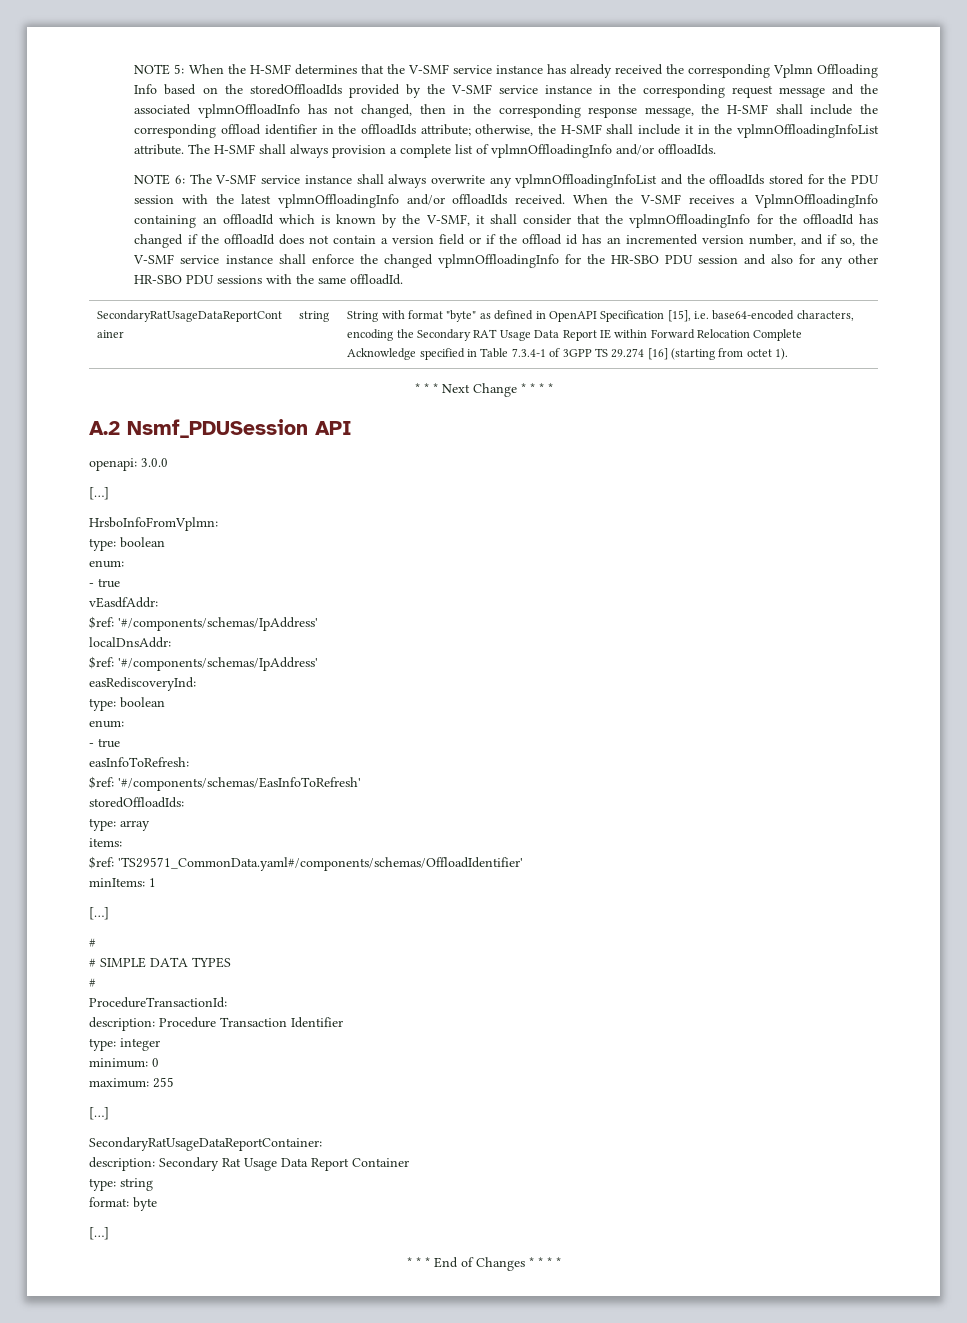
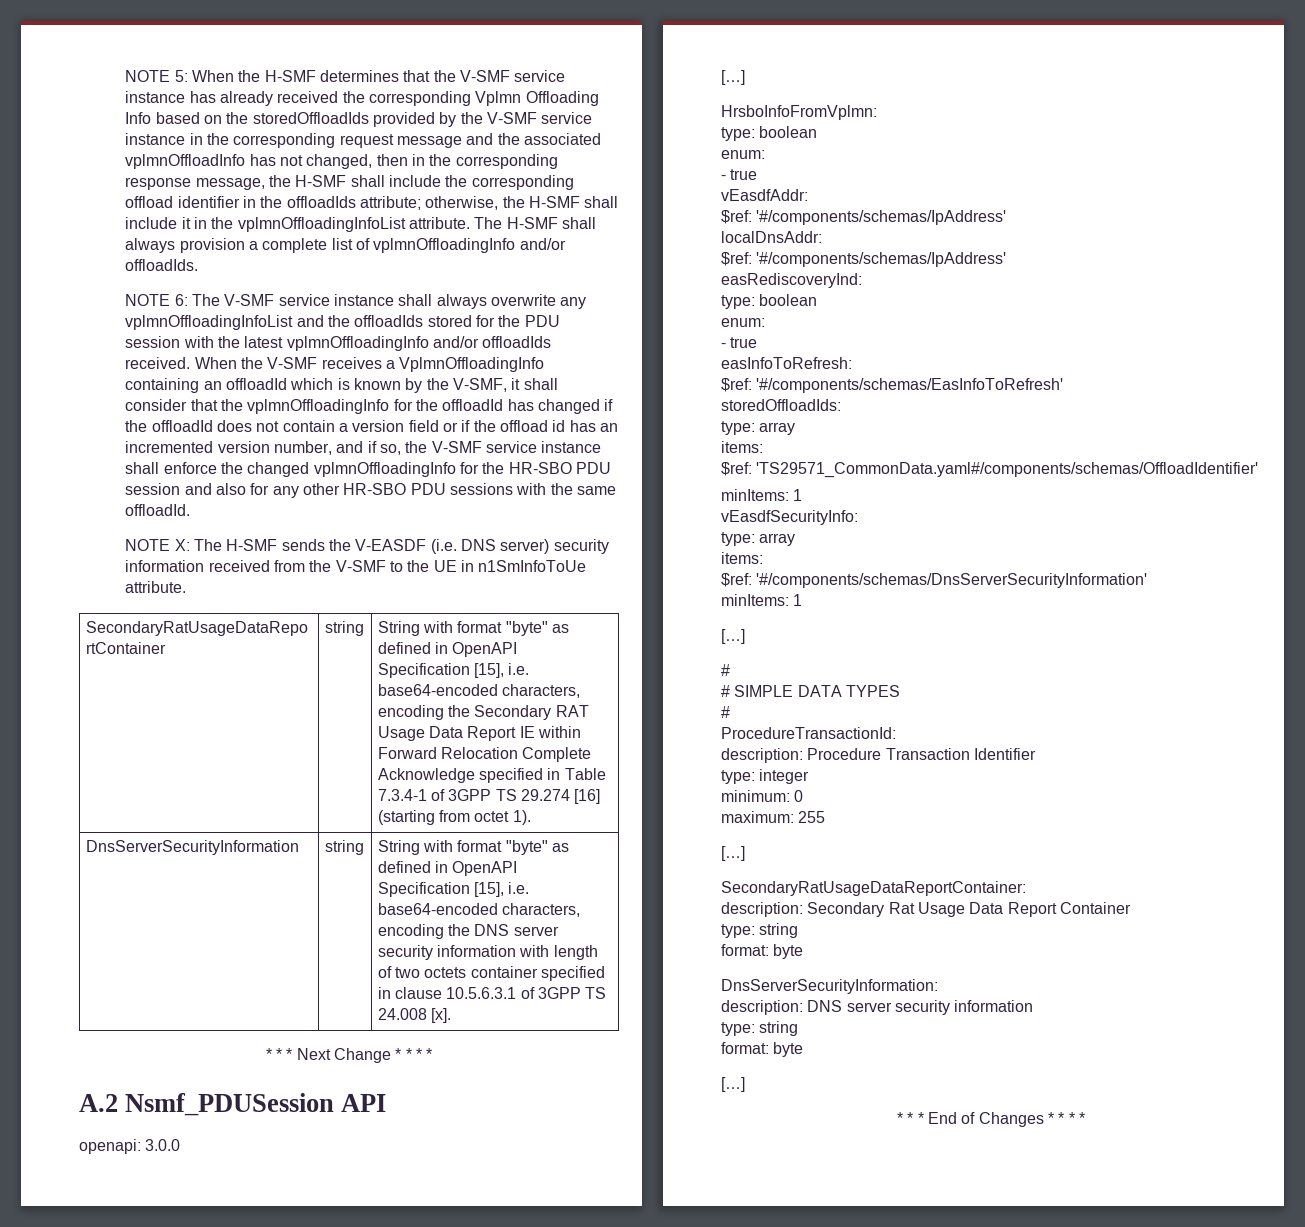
(404, 279) none -> [125,539,609,554] [125,560,587,572] [125,581,187,593] // NOTE X: The H-SMF sends the V-EASDF (i.e. DNS server) security information received from the V-SMF to the UE in n1SmInfoToUe attribute.
(789, 354) none -> [85,840,299,855] [324,840,364,855] [377,840,570,855] [377,861,518,876] [377,882,530,897] [377,903,581,917] [377,924,559,939] [377,945,598,960] [377,966,606,981] [377,987,607,999] [377,1008,452,1023] // DnsServerSecurityInformation | string | String with format "byte" as defined in OpenAPI Specification [15], i.e. base64-encoded characters, encoding the DNS server security information with length of two octets container specified in clause 10.5.6.3.1 of 3GPP TS 24.008 [x].
(156, 882) none -> [721,510,858,525] [721,532,796,546] [721,552,763,564] [721,573,1148,588] [721,594,803,606] // vEasdfSecurityInfo: // type: array // items: // $ref: '#/components/schemas/DnsServerSecurityInformation' // minItems: 1
(157, 1204) none -> [721,979,938,994] [721,1000,1034,1015] [721,1021,799,1036] [721,1042,804,1057] // DnsServerSecurityInformation: // description: DNS server security information // type: string // format: byte

